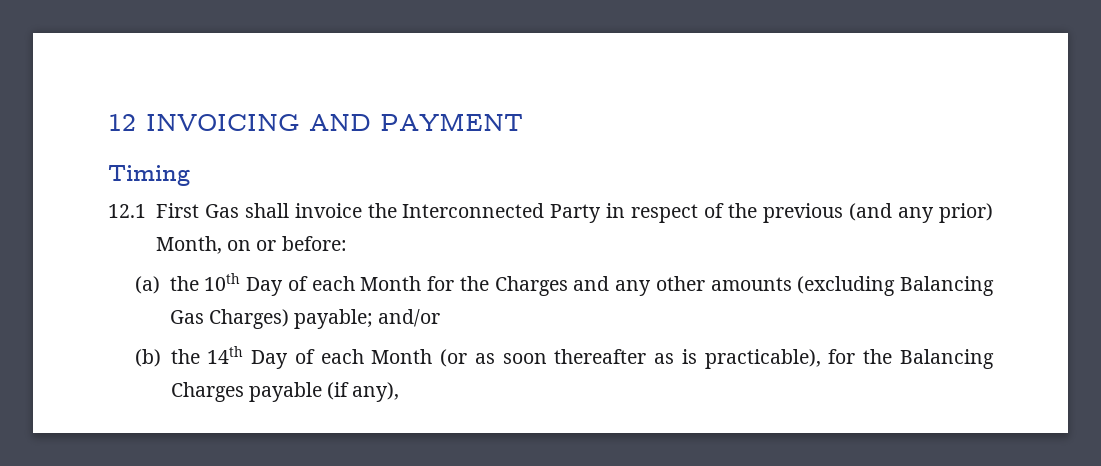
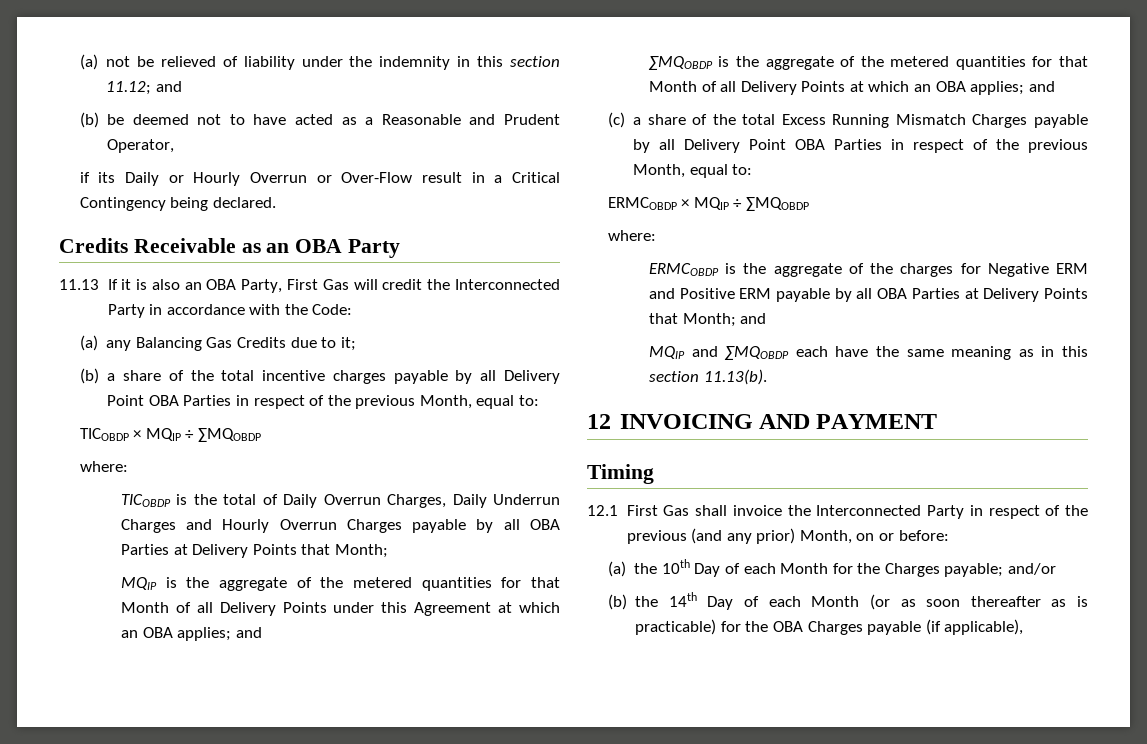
(108, 122) none -> [79,54,560,70] [106,81,182,95] [79,112,560,128] [107,139,175,153] [79,172,560,186] [79,197,276,211] [59,238,401,258] [59,279,560,293] [107,304,353,318] [79,335,356,351] [79,368,560,384] [107,395,540,409] [79,428,261,442] [79,461,128,472] [120,494,560,508] [120,519,560,533] [120,544,388,558] [120,577,560,591] [120,602,561,616] [120,627,262,641] [647,56,1088,70] [648,81,1055,95] [607,112,1088,128] [633,139,1088,153] [633,164,753,178] [607,197,809,211] [607,230,656,241] [648,263,1088,277] [648,288,1088,302] [648,313,767,327] [648,346,1088,360] [648,369,767,385] (a) not be relieved of liability under the indemnity in this section 11.12; and // (b) be deemed not to have acted as a Reasonable and Prudent Operator, // if its Daily or Hourly Overrun or Over-Flow result in a Critical Contingency being declared. // Credits Receivable as an OBA Party // 11.13 If it is also an OBA Party, First Gas will credit the Interconnected Party in accordance with the Code: // (a) any Balancing Gas Credits due to it; // (b) a share of the total incentive charges payable by all Delivery Point OBA Parties in respect of the previous Month, equal to: // TICOBDP × MQIP ÷ ∑MQOBDP // where: // TICOBDP is the total of Daily Overrun Charges, Daily Underrun Charges and Hourly Overrun Charges payable by all OBA Parties at Delivery Points that Month; // MQIP is the aggregate of the metered quantities for that Month of all Delivery Points under this Agreement at which an OBA applies; and // ∑MQOBDP is the aggregate of the metered quantities for that Month of all Delivery Points at which an OBA applies; and // (c) a share of the total Excess Running Mismatch Charges payable by all Delivery Point OBA Parties in respect of the previous Month, equal to: // ERMCOBDP × MQIP ÷ ∑MQOBDP // where: // ERMCOBDP is the aggregate of the charges for Negative ERM and Positive ERM payable by all OBA Parties at Delivery Points that Month; and // MQIP and ∑MQOBDP each have the same meaning as in this section 11.13(b). //
[573,276,994,296] [169,309,289,329] and any other amounts (excluding Balancing Gas Charges) -> (940, 570) none
[704,349,995,369] practicable), for the Balancing -> [635,619,803,635] practicable) for the OBA
[352,382,400,402] any), -> [944,619,1024,635] applicable),

